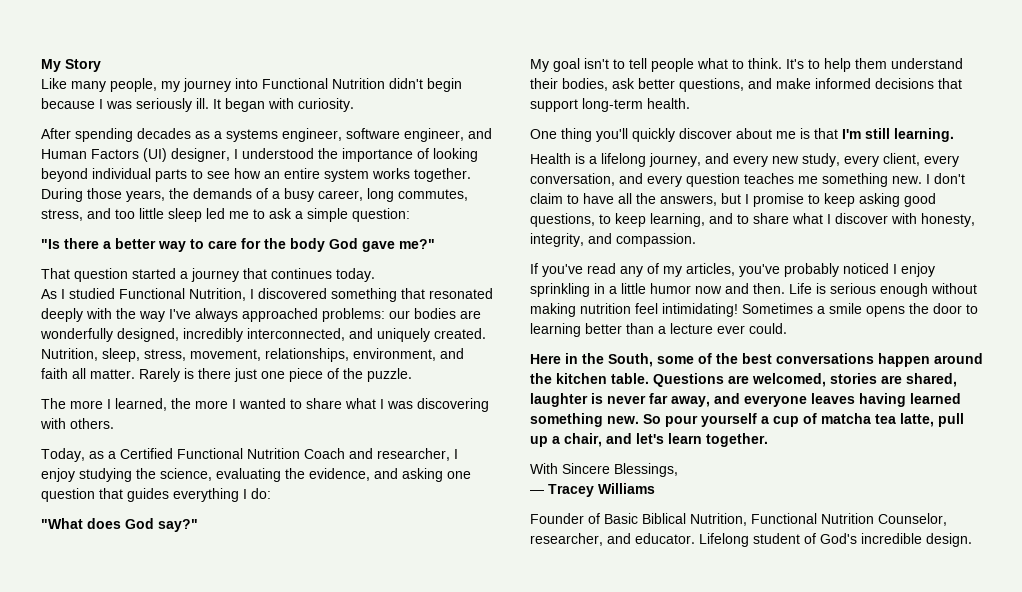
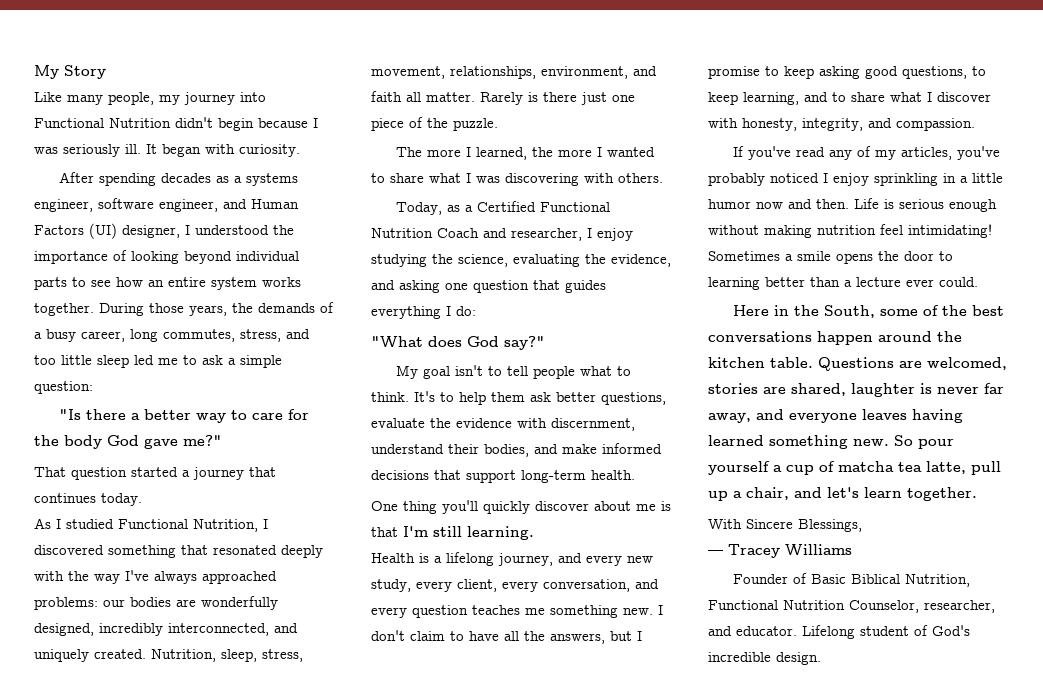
[891,58,963,69] [530,78,744,92] understand their bodies, ask better questions, -> [530,392,666,405] [371,418,635,431] [371,444,529,457] ask better questions, evaluate the evidence with discernment, understand their bodies,

